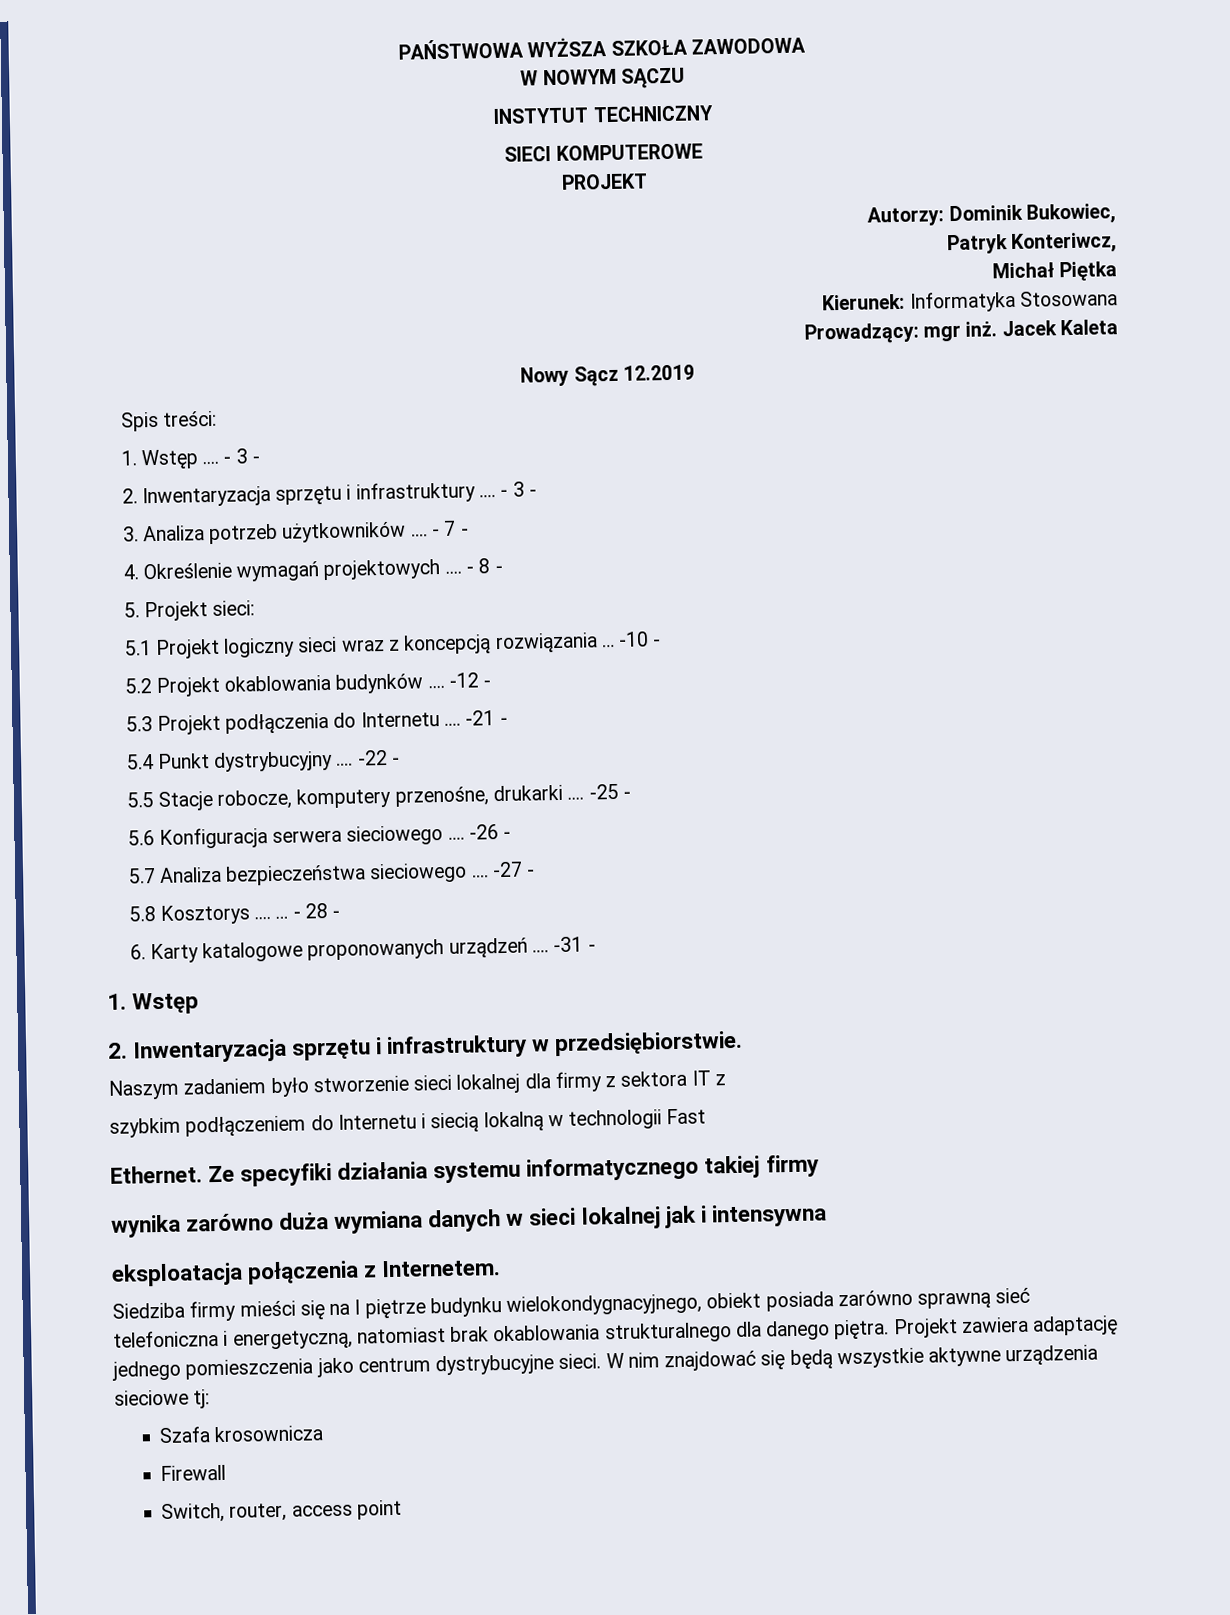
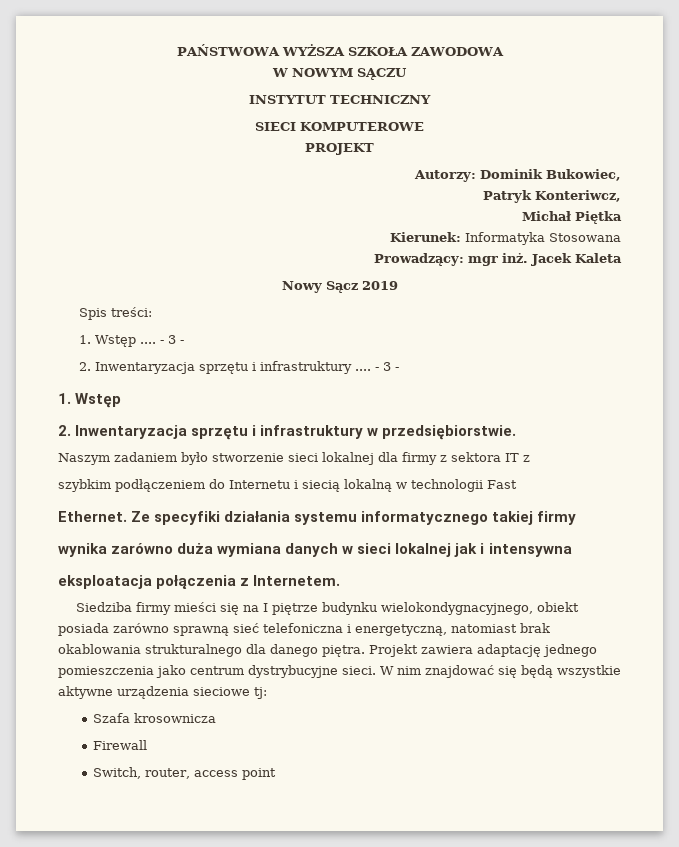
[622,364,695,381] 12.2019 -> [361,281,398,290] 2019
[122,520,469,545] [122,558,503,582] [123,600,256,622] [124,631,662,659] [124,672,492,697] [125,710,508,735] [126,749,400,772] [126,783,631,811] [127,824,512,849] [127,861,536,886] [128,903,341,925] [129,936,596,964] // 3. Analiza potrzeb użytkowników .... - 7 - // 4. Określenie wymagań projektowych .... - 8 - // 5. Projekt sieci: // 5.1 Projekt logiczny sieci wraz z koncepcją rozwiązania … -10 - // 5.2 Projekt okablowania budynków .... -12 - // 5.3 Projekt podłączenia do Internetu .... -21 - // 5.4 Punkt dystrybucyjny .... -22 - // 5.5 Stacje robocze, komputery przenośne, drukarki .... -25 - // 5.6 Konfiguracja serwera sieciowego .... -26 - // 5.7 Analiza bezpieczeństwa sieciowego .... -27 - // 5.8 Kosztorys .... … - 28 - // 6. Karty katalogowe proponowanych urządzeń .... -31 - -> (400, 369) none

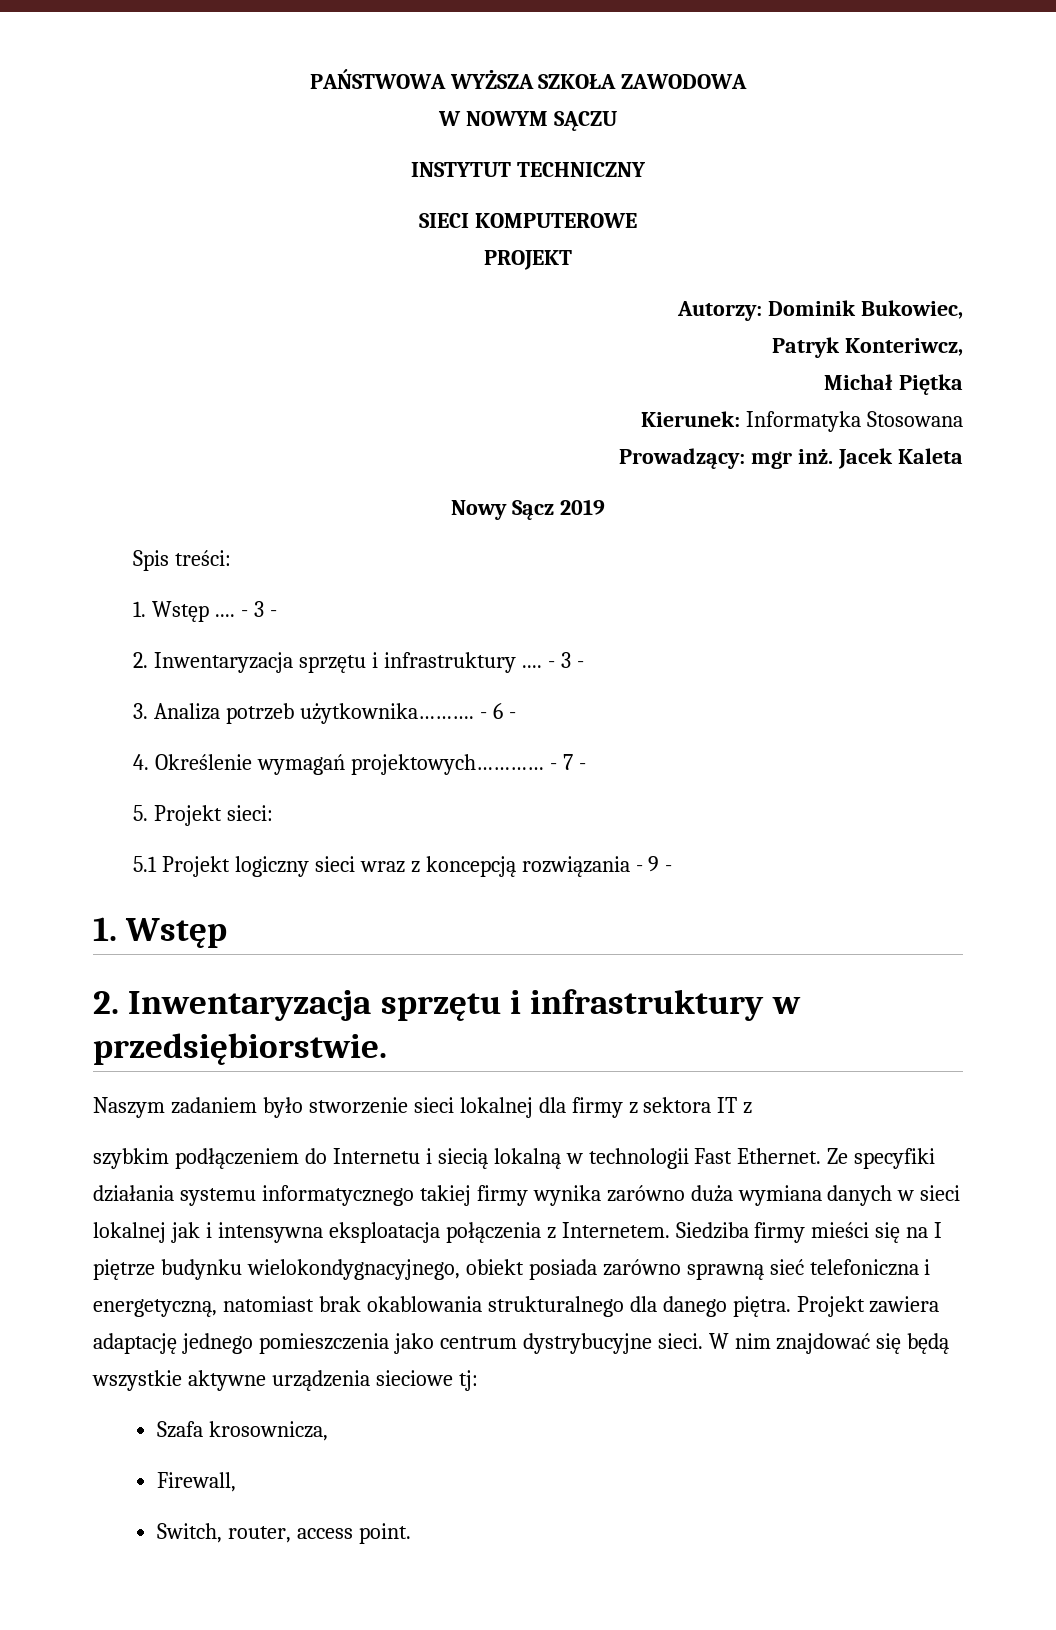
(400, 369) none -> [133,703,516,724] [133,754,586,775] [133,805,273,826] [133,856,673,877] // 3. Analiza potrzeb użytkownika………. - 6 - // 4. Określenie wymagań projektowych………… - 7 - // 5. Projekt sieci: // 5.1 Projekt logiczny sieci wraz z koncepcją rozwiązania - 9 -
(517, 484) // -> (733, 1156) none
(577, 518) // -> (528, 1195) none
(572, 550) // -> (323, 1232) none
(341, 580) // -> (670, 1230) none
[134,713,217,723] [93,740,148,750] krosownicza // Firewall -> [209,1421,329,1441] [157,1472,237,1492] krosownicza, // Firewall,
[242,768,277,780] point -> [359,1523,412,1544] point.

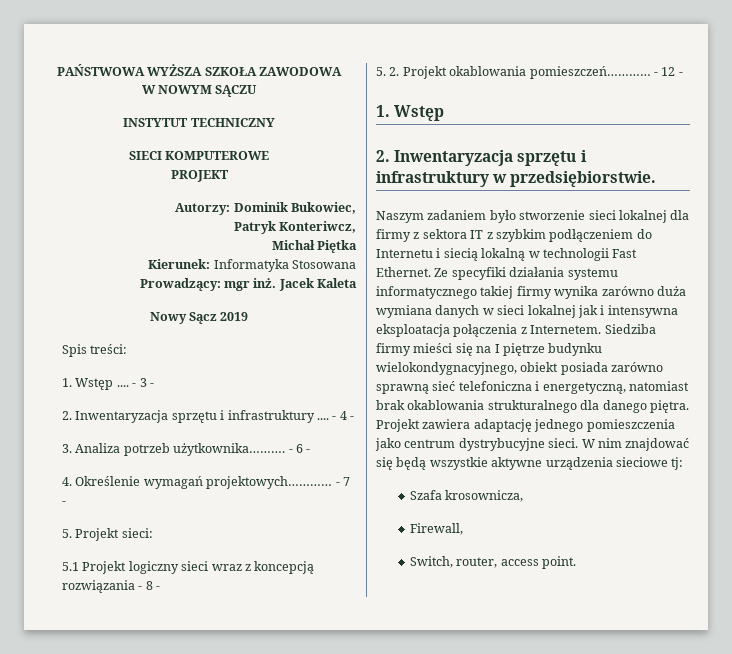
[560,652,571,668] 3 -> [339,411,347,420] 4
[648,856,660,872] 9 -> [145,581,161,590] [376,66,676,79] 8 - // 5. 2. Projekt okablowania pomieszczeń………… - 12
(753, 1108) // -> (493, 235) none

